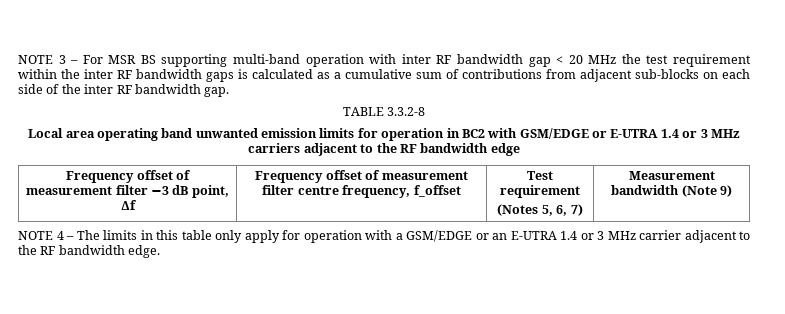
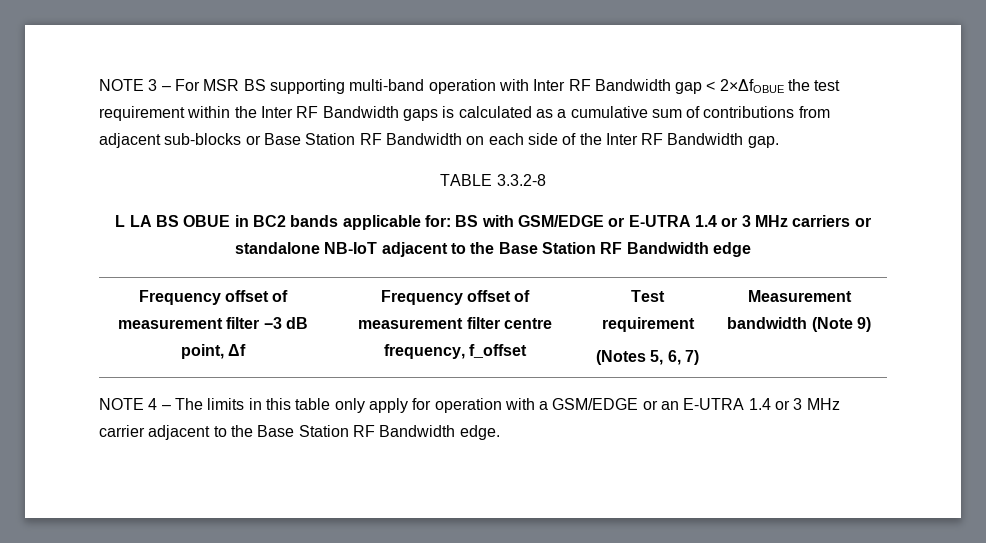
[401,54,617,67] inter RF bandwidth gap < 20 MHz -> [533,79,784,94] Inter RF Bandwidth gap < 2×ΔfOBUE
[84,69,202,79] inter RF bandwidth -> [260,106,399,118] Inter RF Bandwidth
(699, 74) none -> [245,133,462,145] or Base Station RF Bandwidth
[84,84,201,94] inter RF bandwidth -> [605,133,744,145] Inter RF Bandwidth
[28,128,485,141] Local area operating band unwanted emission limits for operation in BC2 -> [115,215,479,230] L LA BS OBUE in BC2 bands applicable for: BS
[303,143,489,156] adjacent to the RF bandwidth -> [854,217,871,227] [235,242,709,257] or standalone NB-IoT adjacent to the Base Station RF Bandwidth
[40,245,125,255] RF bandwidth -> [257,425,456,437] Base Station RF Bandwidth

